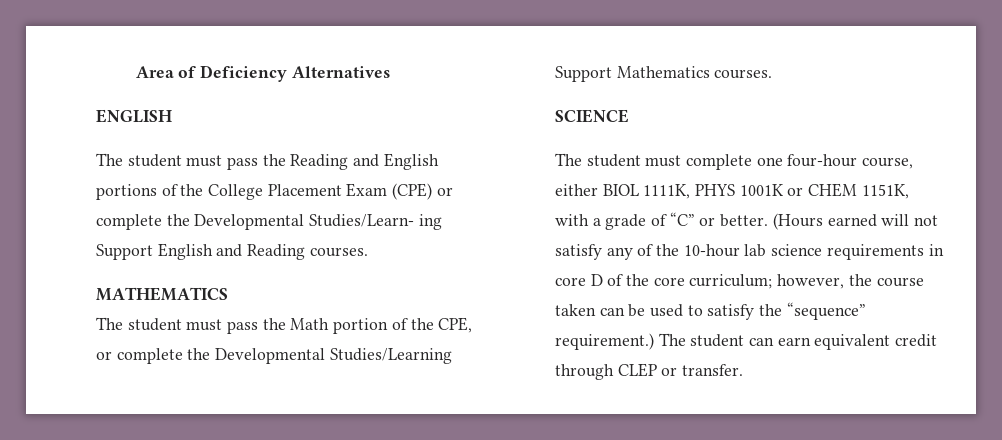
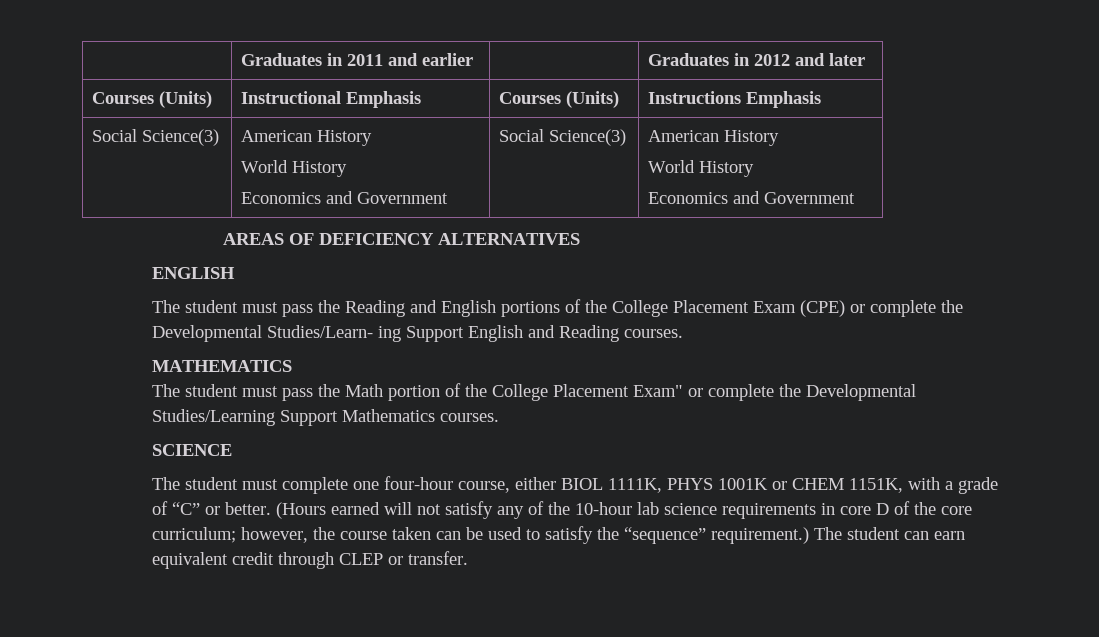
[135,65,390,82] Area of Deficiency Alternatives -> [240,53,473,66] [647,53,865,66] [91,91,212,108] [240,91,421,108] [498,91,619,108] [647,91,821,108] [91,129,219,146] [240,130,372,146] [240,160,347,177] [240,191,448,204] [498,129,626,146] [647,130,779,146] [647,160,754,177] [647,191,855,204] [222,233,580,245] | Graduates in 2011 and earlier | | Graduates in 2012 and later // Courses (Units) | Instructional Emphasis | Courses (Units) | Instructions Emphasis // Social Science(3) | American History // World History // Economics and Government | Social Science(3) | American History // World History // Economics and Government // AREAS OF DEFICIENCY ALTERNATIVES
[438,317,473,333] CPE, -> [492,384,684,401] College Placement Exam"

